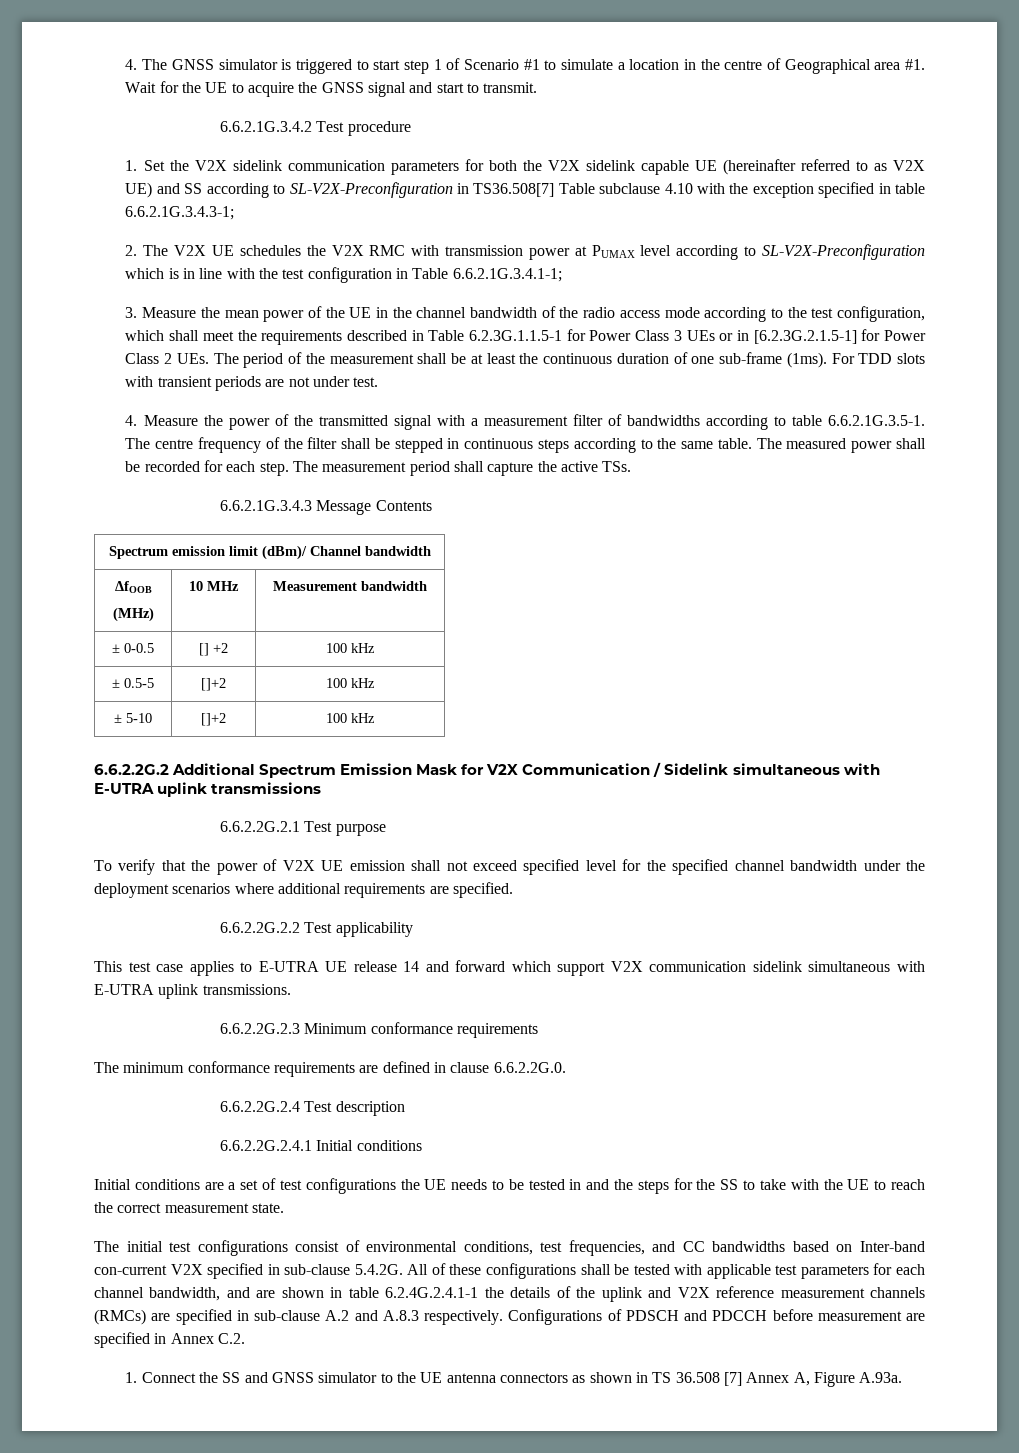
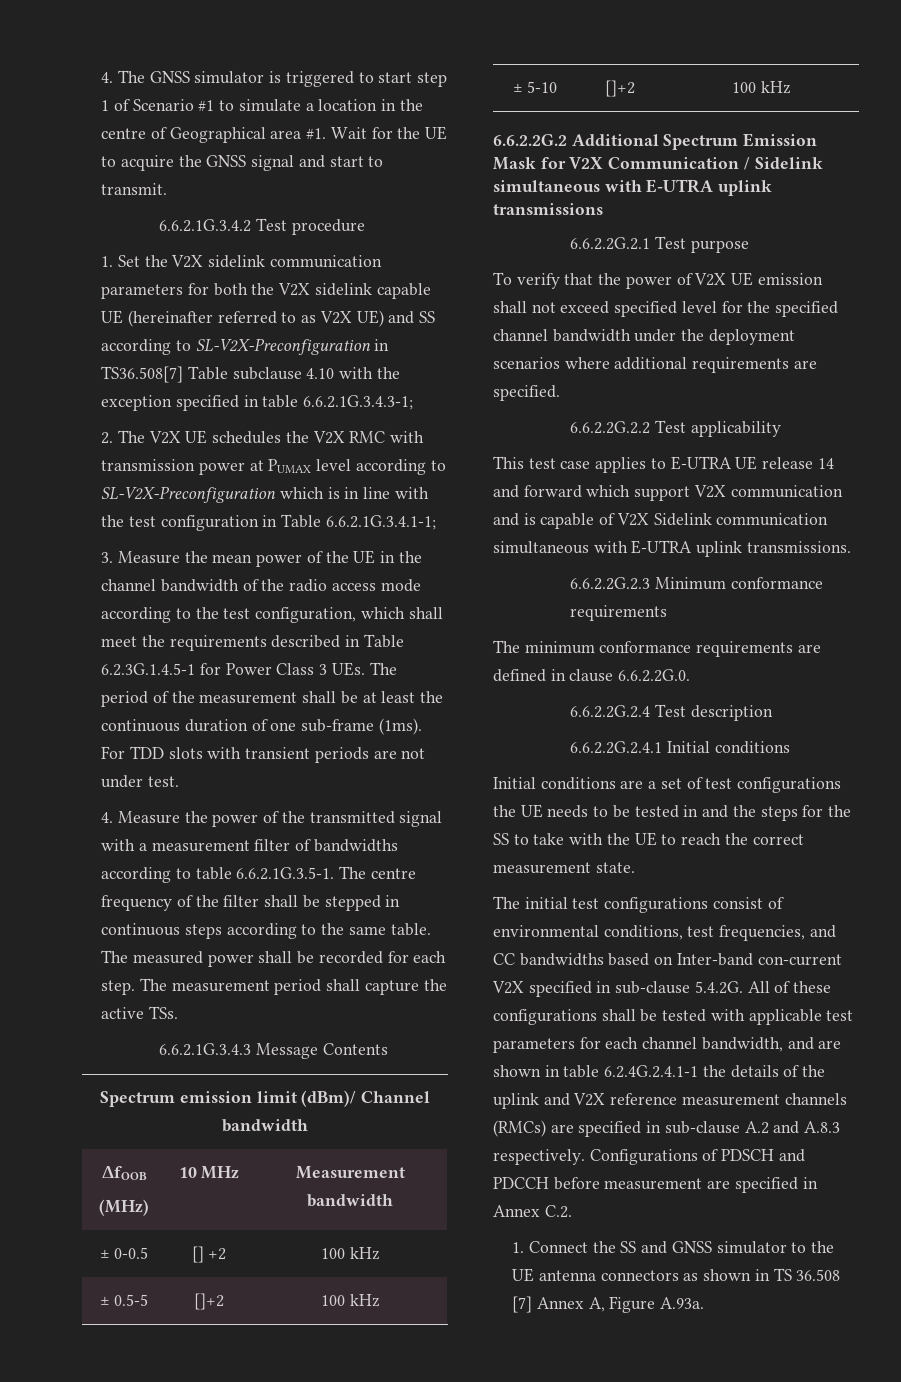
[469,330,563,341] 6.2.3G.1.1.5-1 -> [101,663,196,676] 6.2.3G.1.4.5-1
[686,329,927,344] [125,353,173,364] UEs or in [6.2.3G.2.1.5-1] for Power Class 2 -> (328, 669) none
[752,961,802,972] sidelink -> [493,513,829,529] and is capable of V2X Sidelink communication

